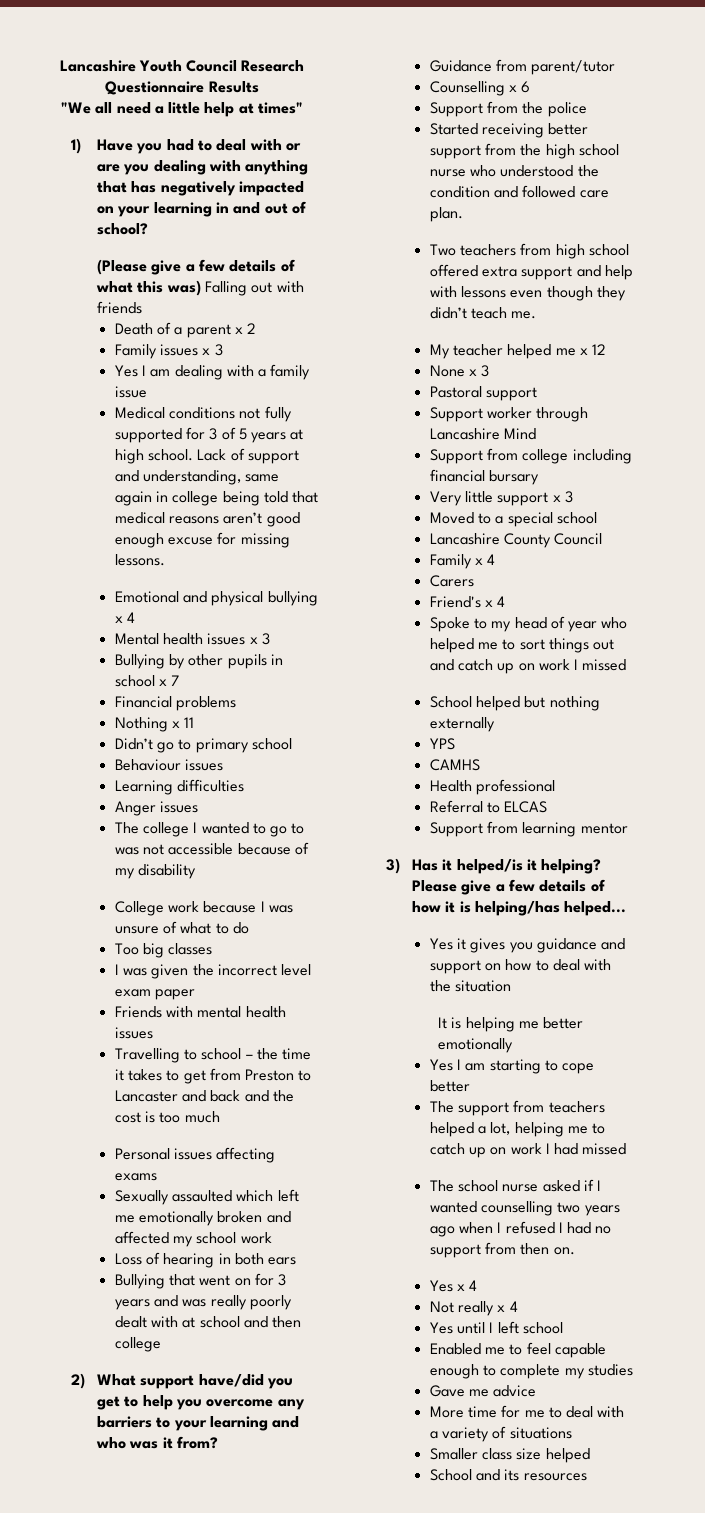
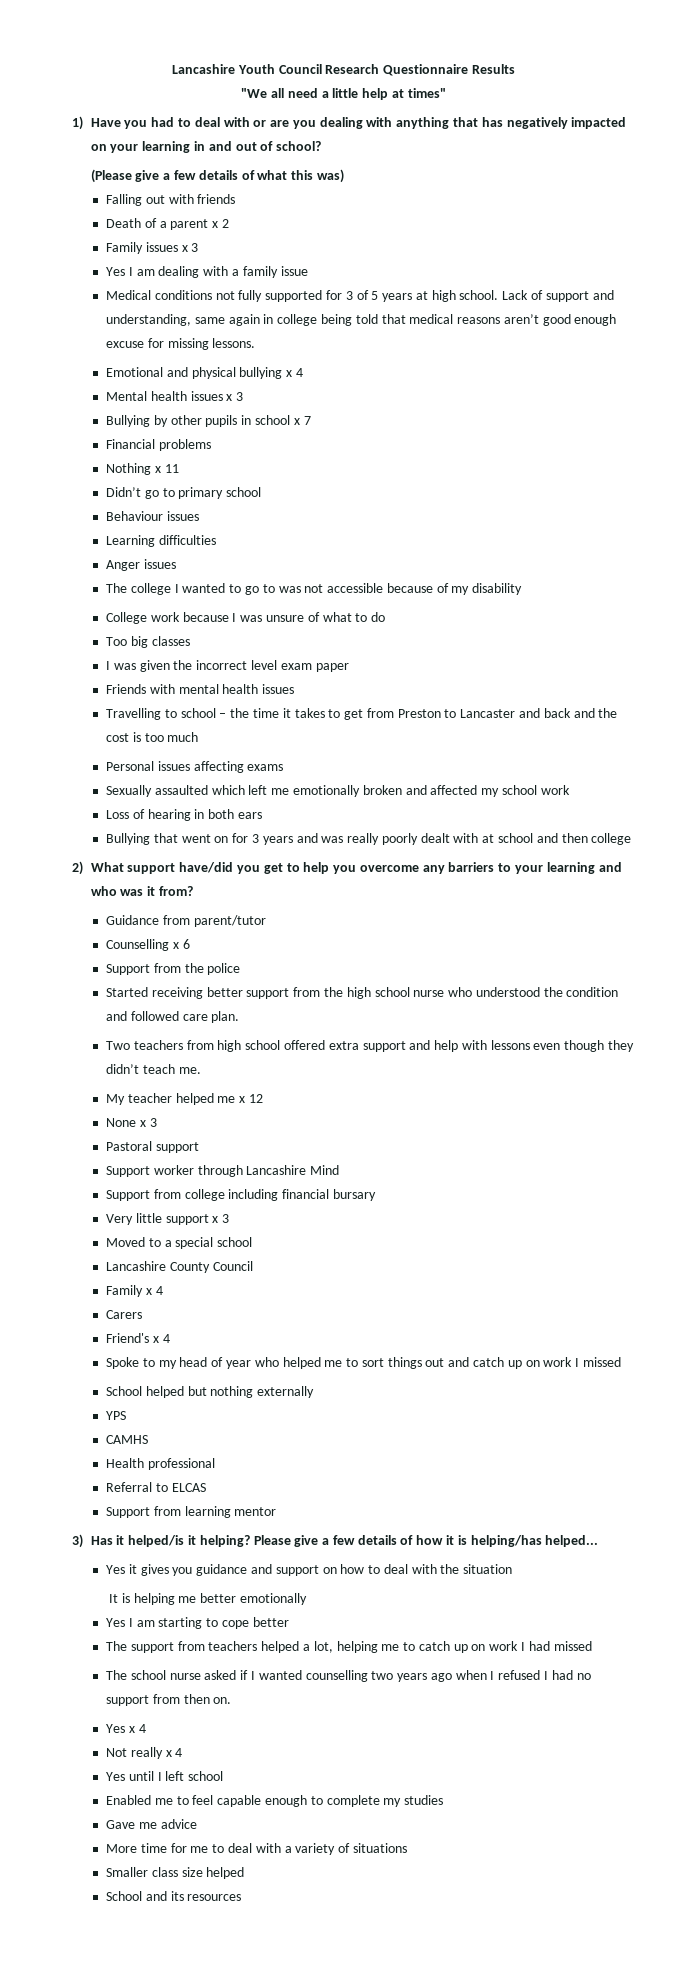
(201, 288) none -> (344, 176) //

